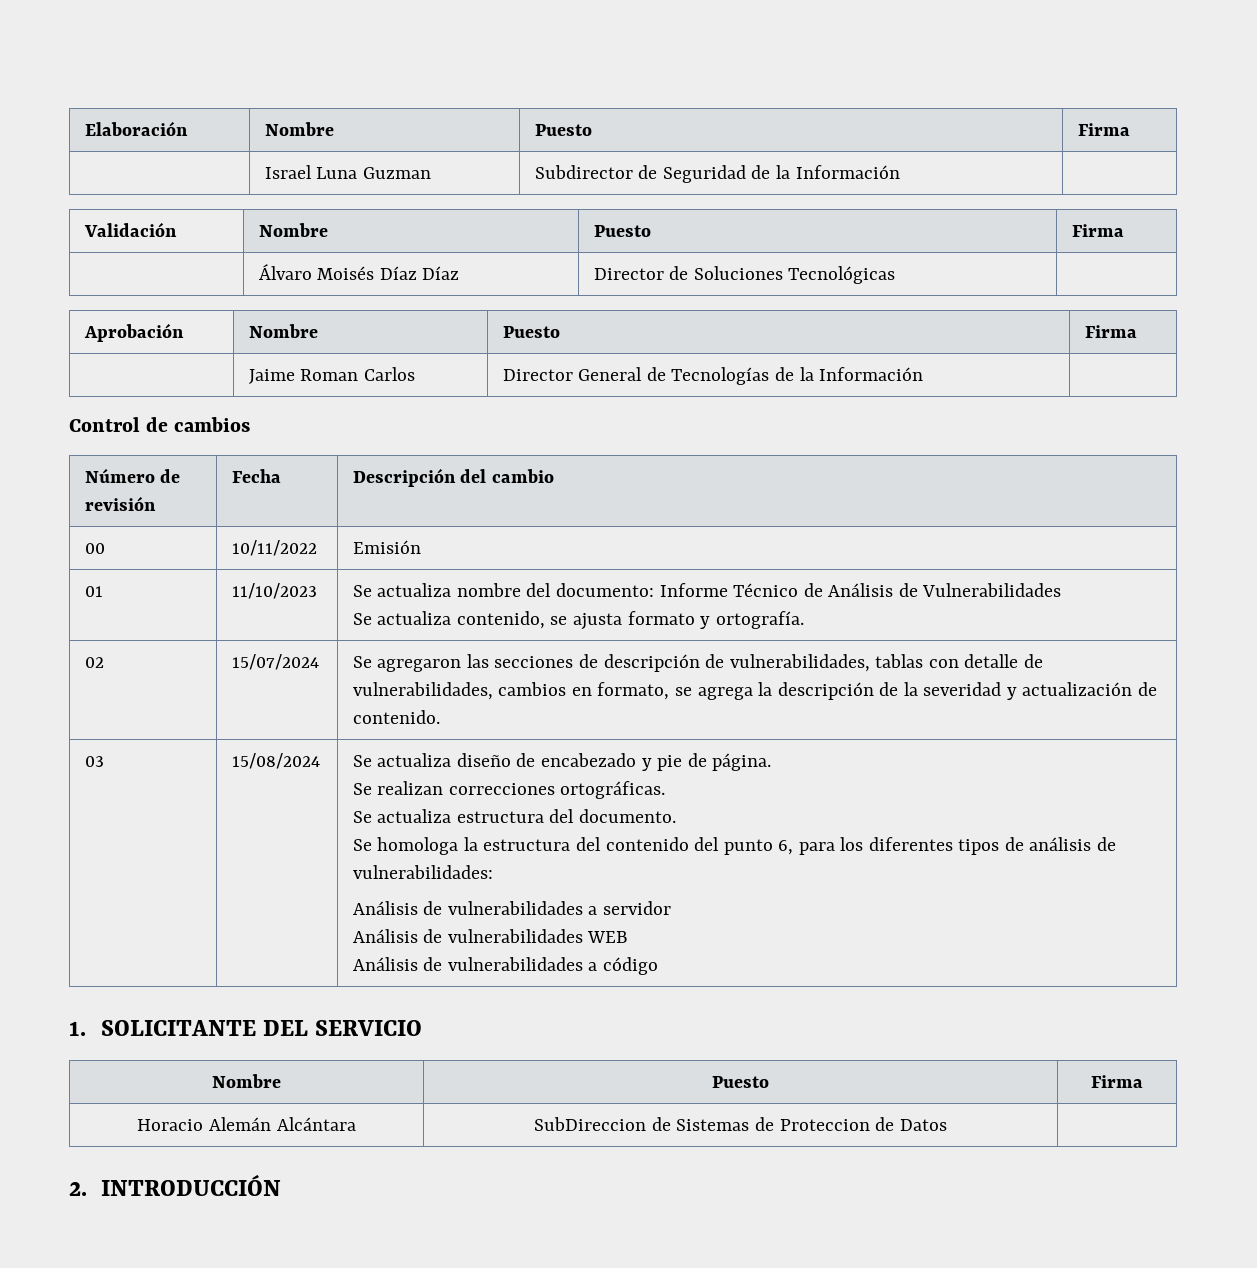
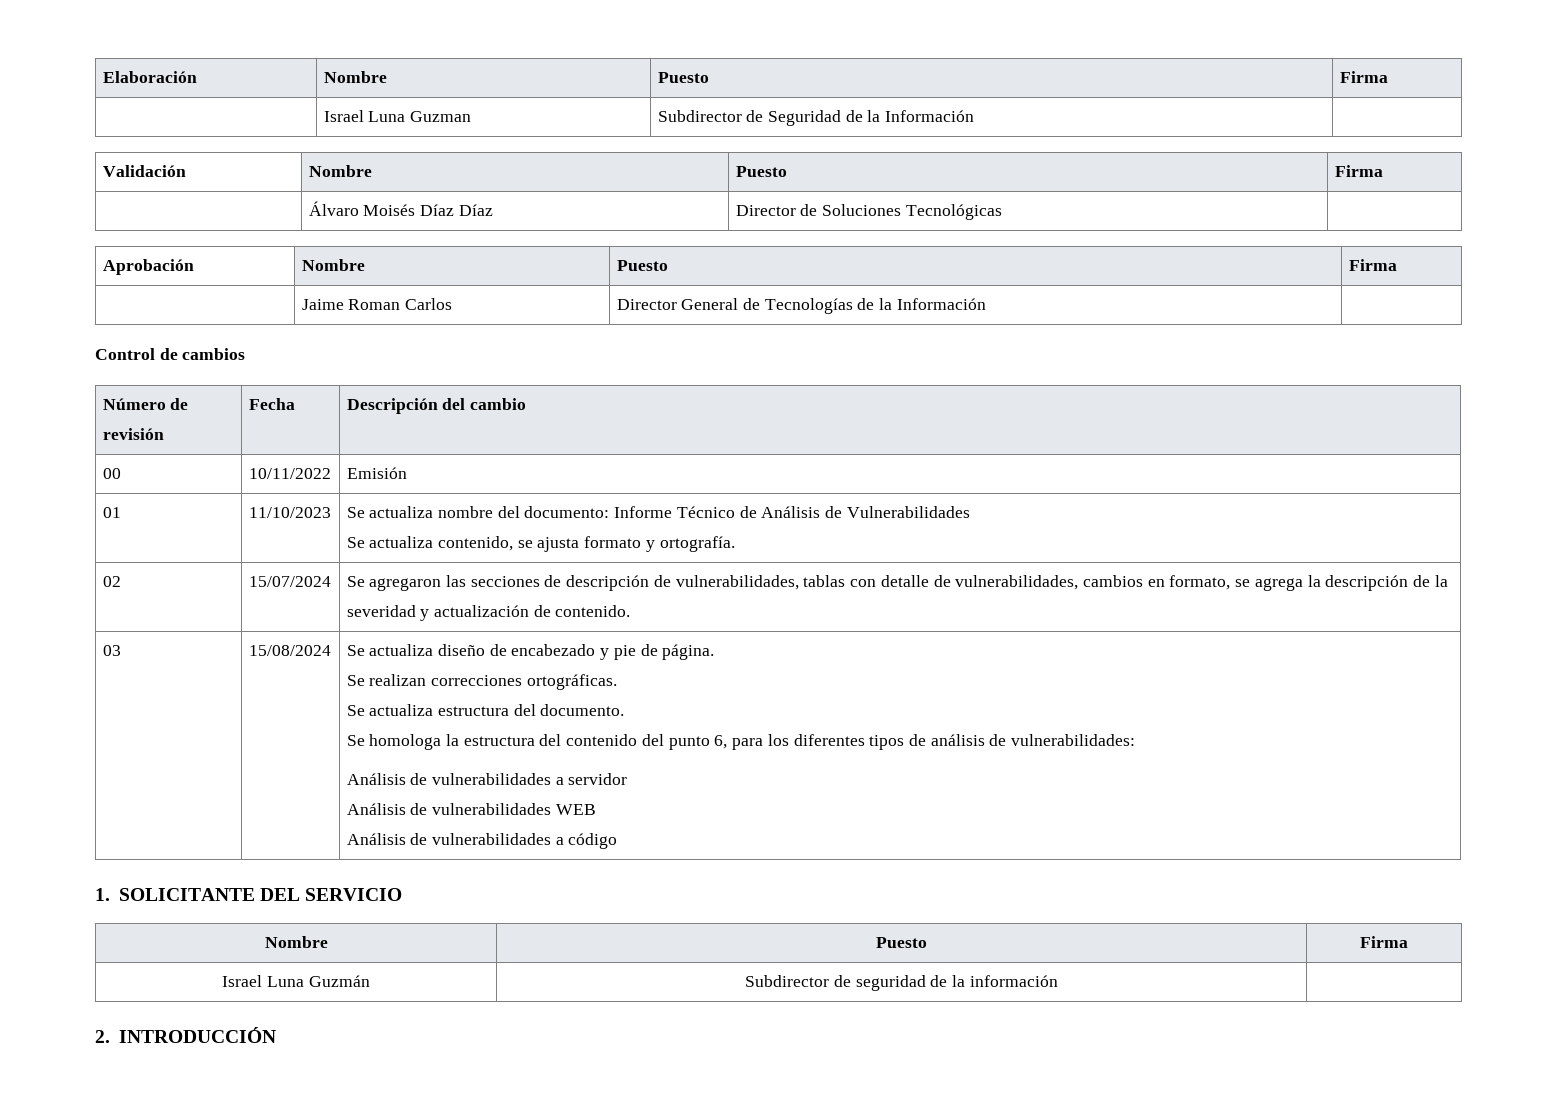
[137,1117,356,1131] [534,1117,947,1131] Horacio Alemán Alcántara | SubDireccion de Sistemas de Proteccion de Datos -> [222,975,370,987] [745,975,1058,991] Israel Luna Guzmán | Subdirector de seguridad de la información

